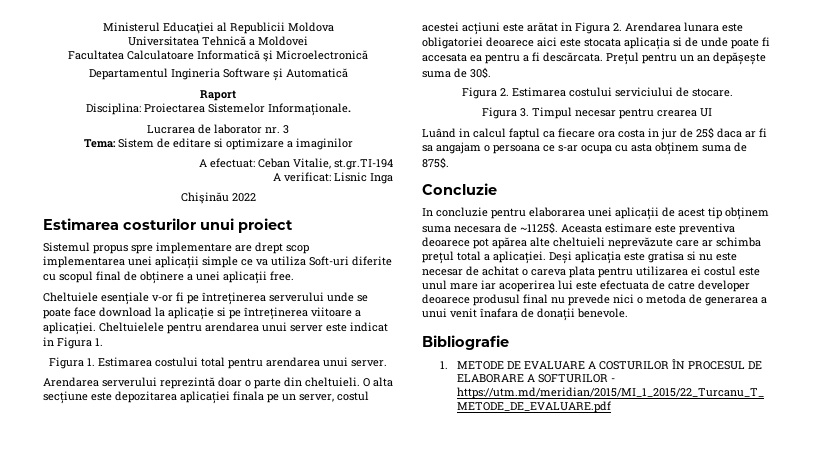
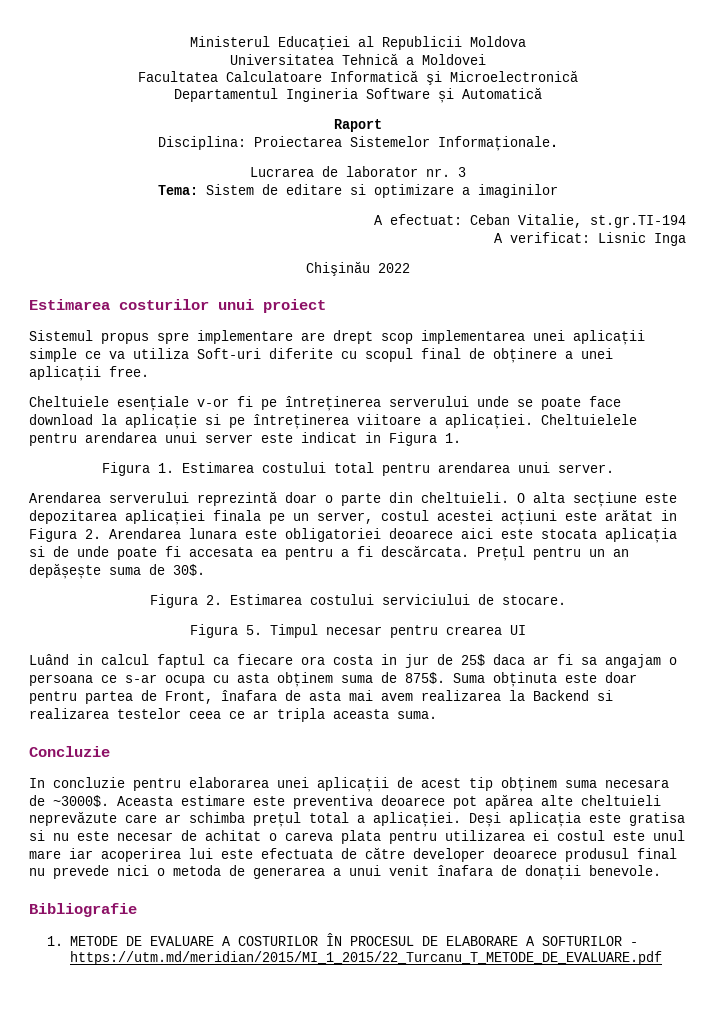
[520,108,529,117] 3. -> [245,625,262,635] 5.
(449, 163) none -> [453,672,637,687] [29,690,613,704] [29,708,437,722] Suma obținuta este doar pentru partea de Front, înafara de asta mai avem realizarea la Backend si realizarea testelor ceea ce ar tripla aceasta suma.
[520,222,558,234] ~1125$. -> [53,795,109,807] ~3000$.
[668,281,695,290] catre -> [365,847,405,859] către

